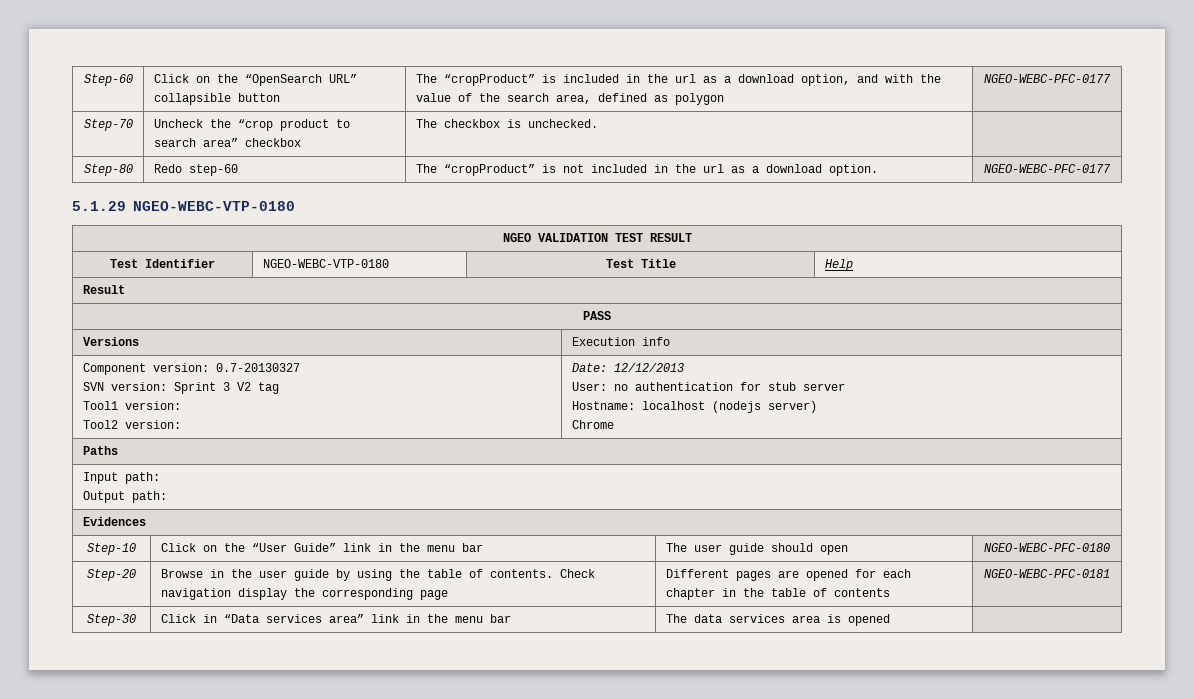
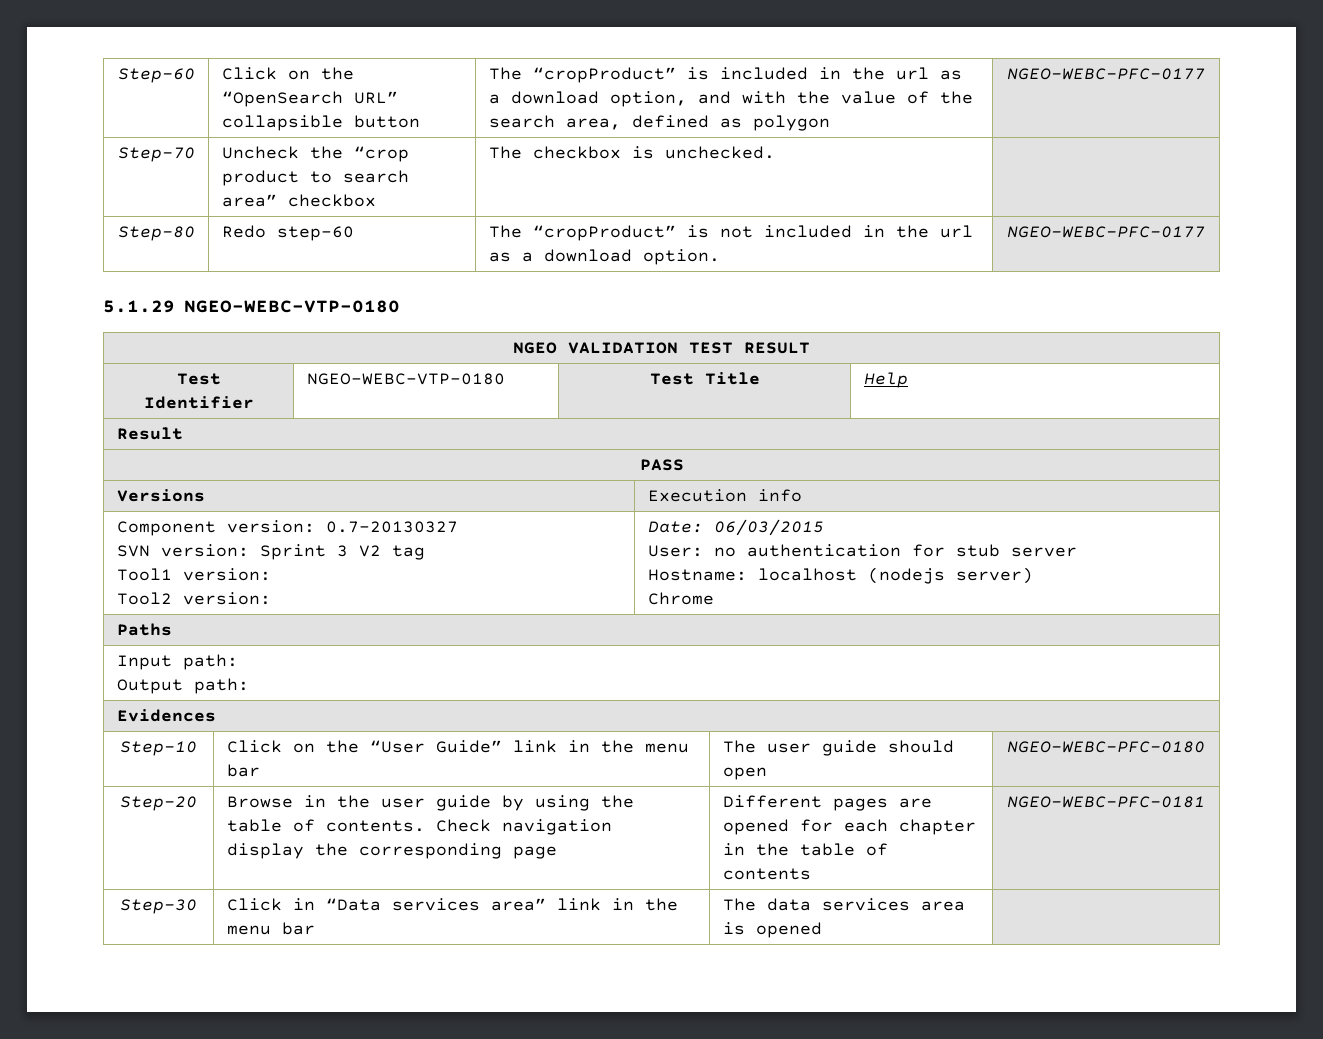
[613,363,684,372] 12/12/2013 -> [713,519,824,536] 06/03/2015

